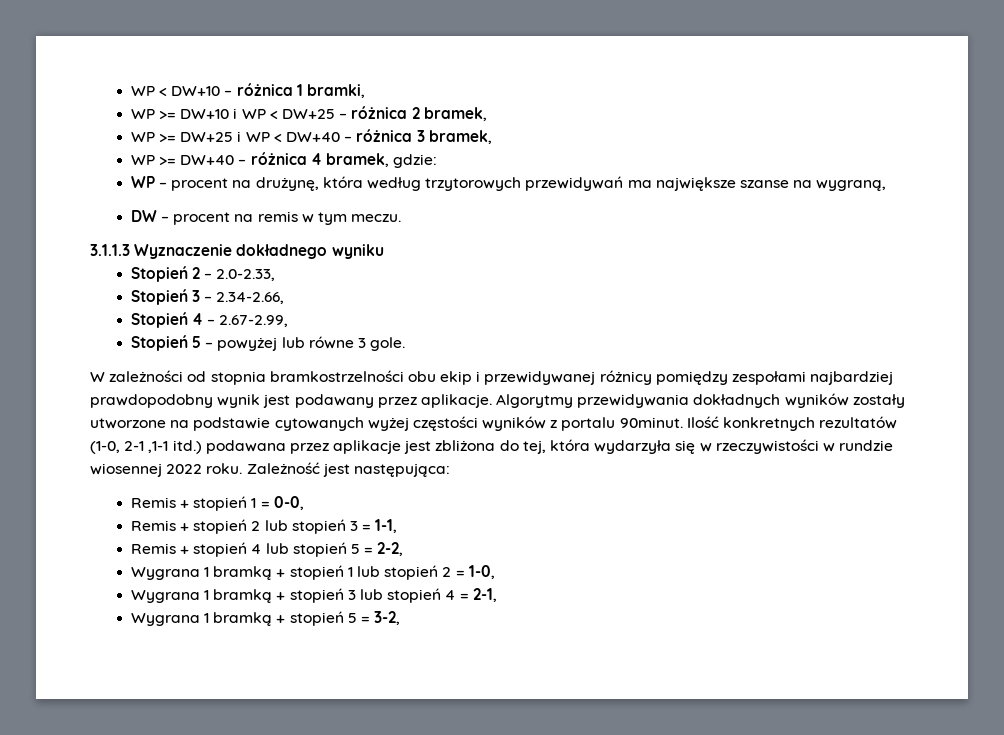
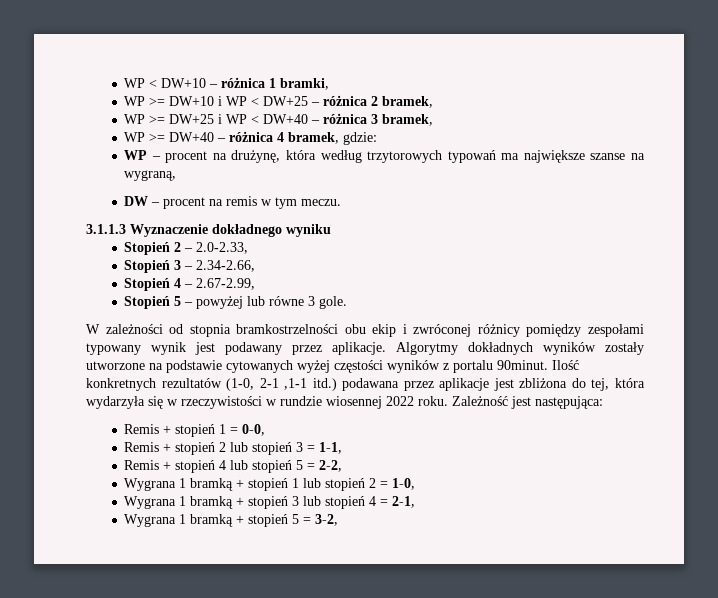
[525,176,624,191] przewidywań -> [447,150,496,163] typowań
[484,371,596,385] przewidywanej -> [413,324,472,337] zwróconej
[810,371,894,385] [90,394,213,408] najbardziej prawdopodobny -> [86,343,141,355] typowany
[577,394,690,408] przewidywania -> (458, 348) none

